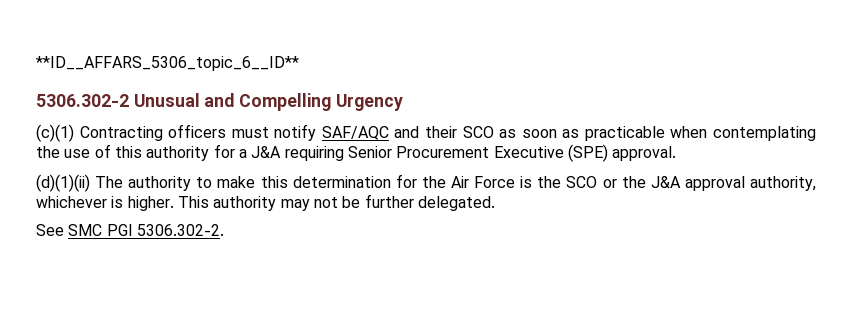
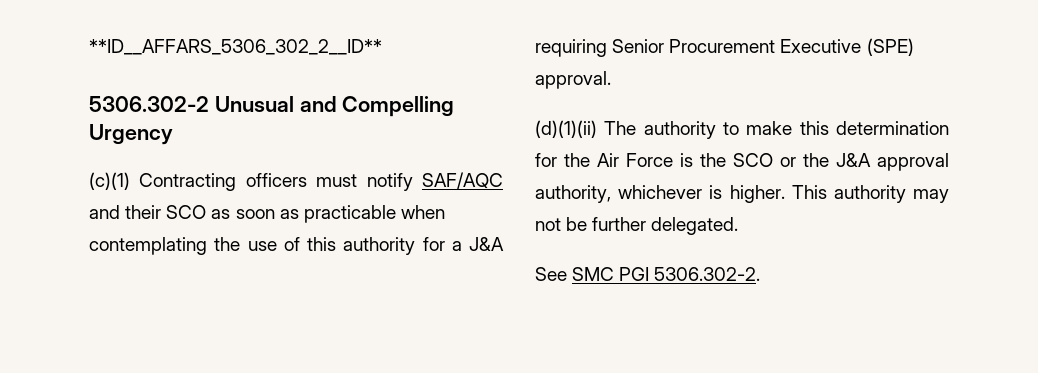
[36,56,299,71] **ID__AFFARS_5306_topic_6__ID** -> [89,39,382,55] **ID__AFFARS_5306_302_2__ID**

